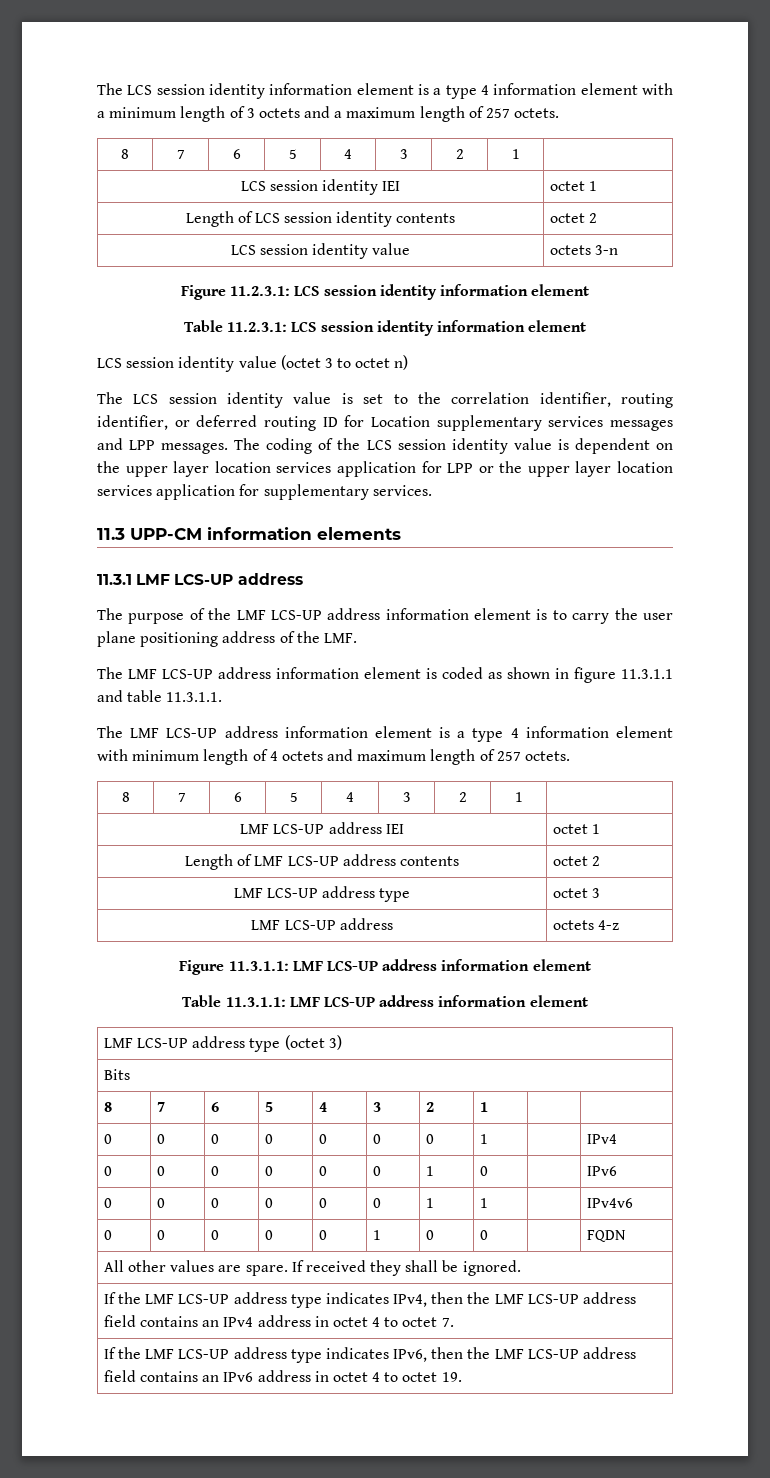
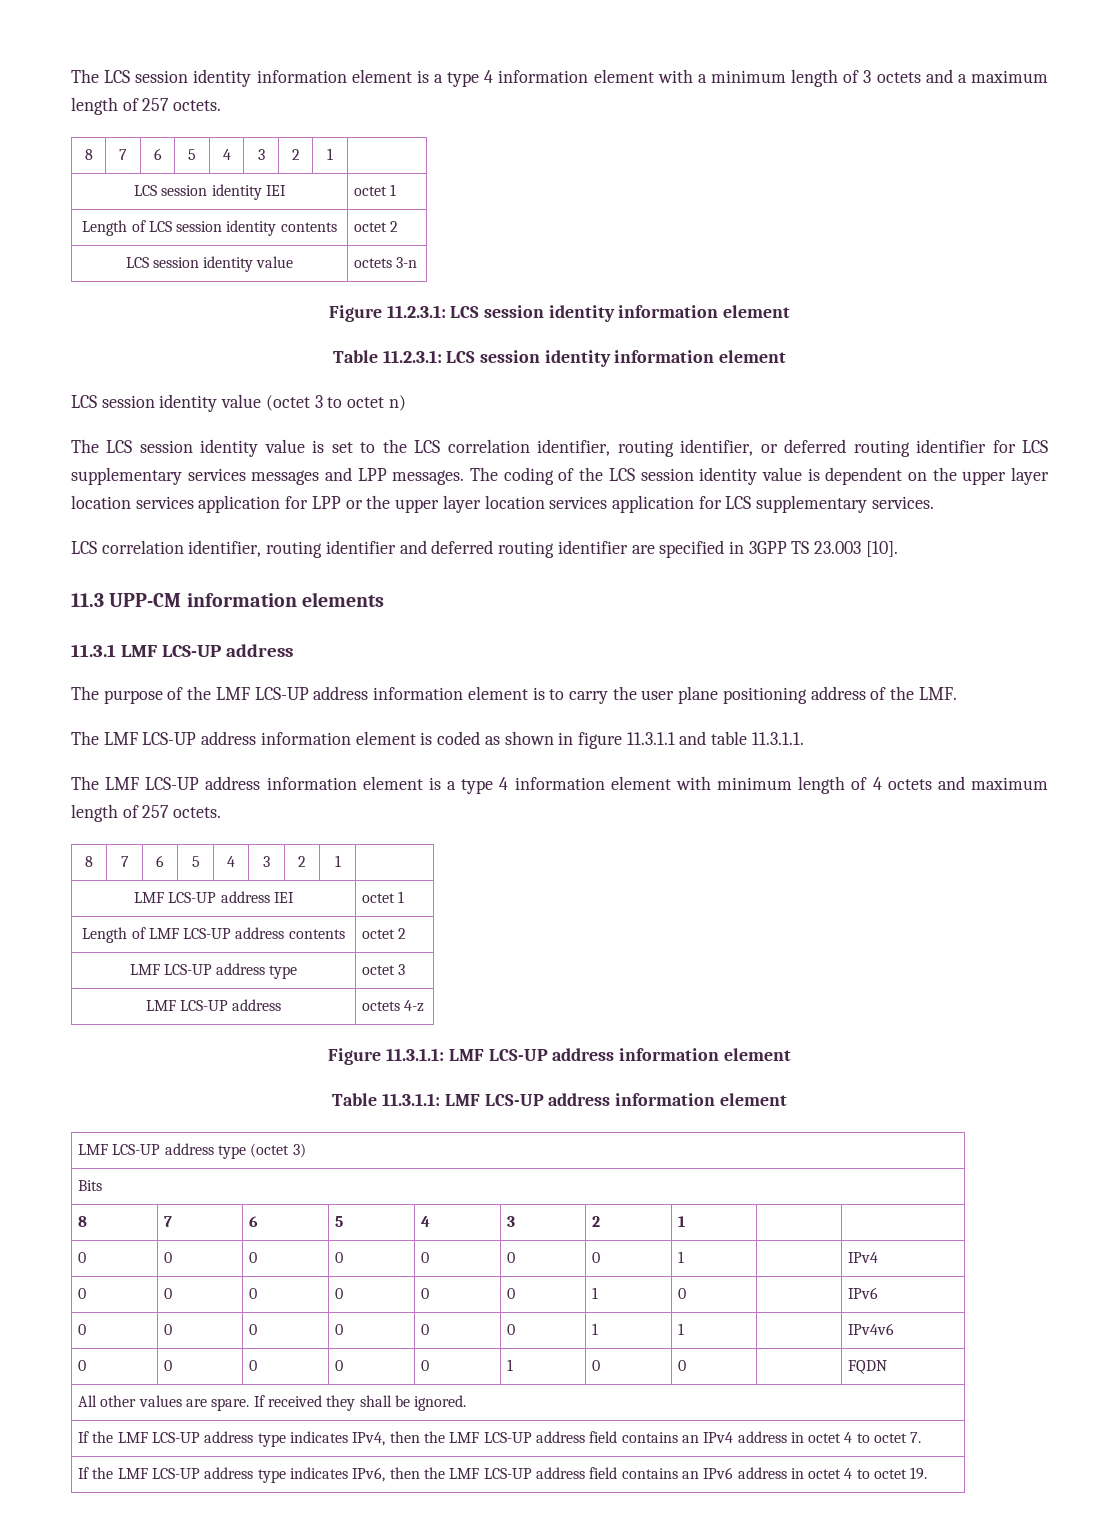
(441, 398) none -> [414,440,441,453] LCS
[322,415,431,427] ID for Location -> [916,439,1049,453] identifier for LCS
(260, 490) none -> [725,496,752,509] LCS
(432, 490) none -> [71,540,898,558] // LCS correlation identifier, routing identifier and deferred routing identifier are specified in 3GPP TS 23.003 [10].

